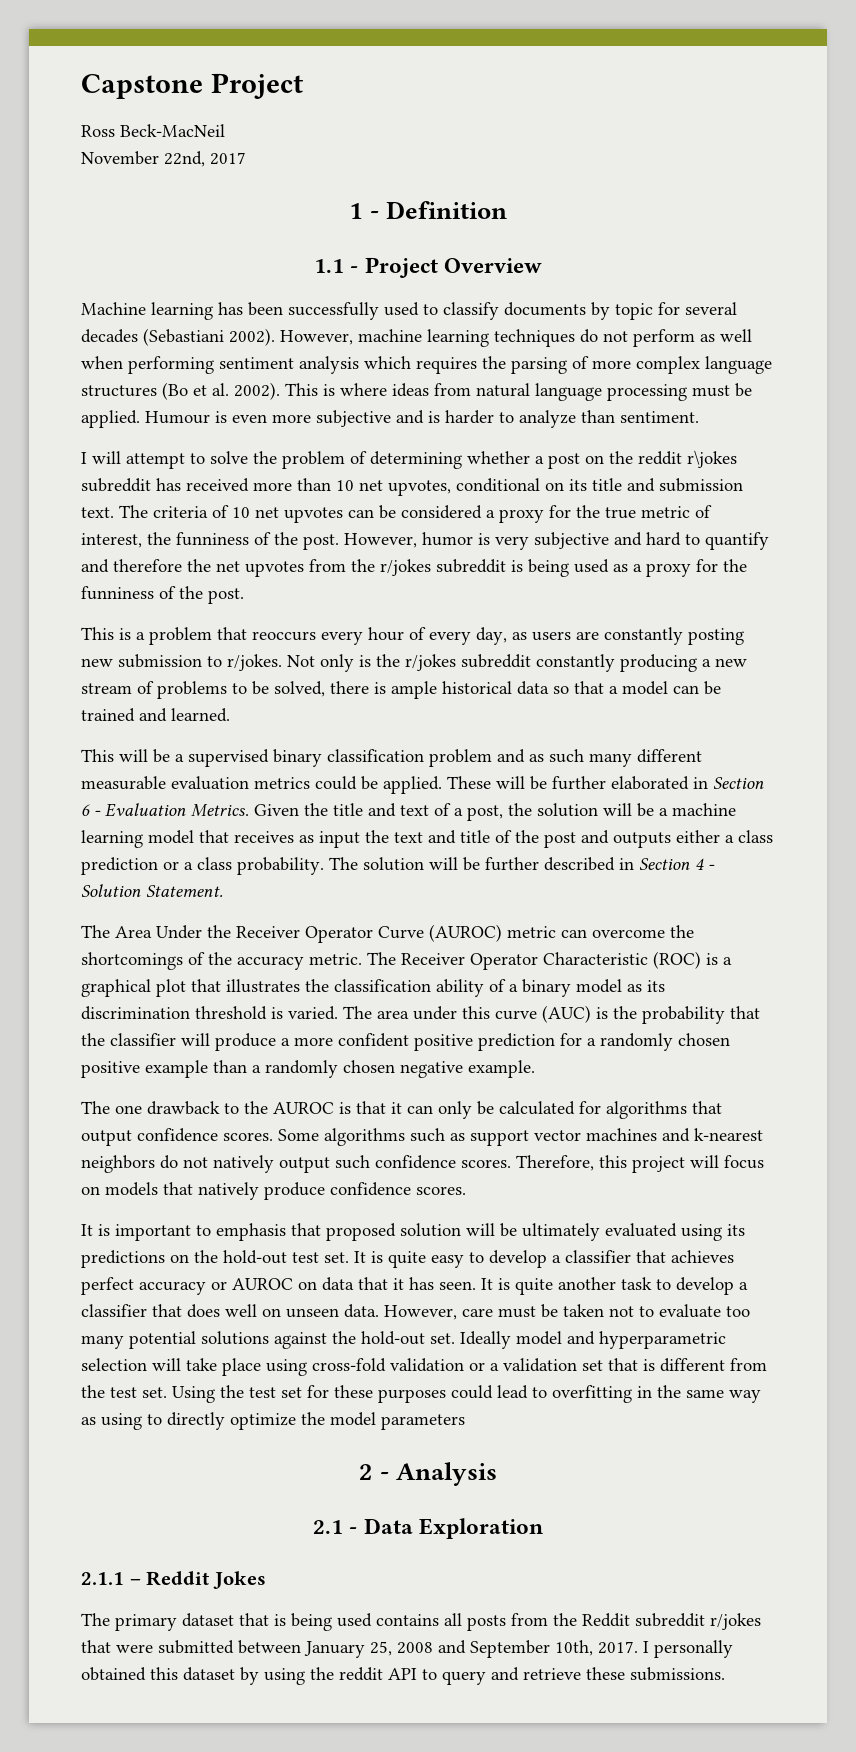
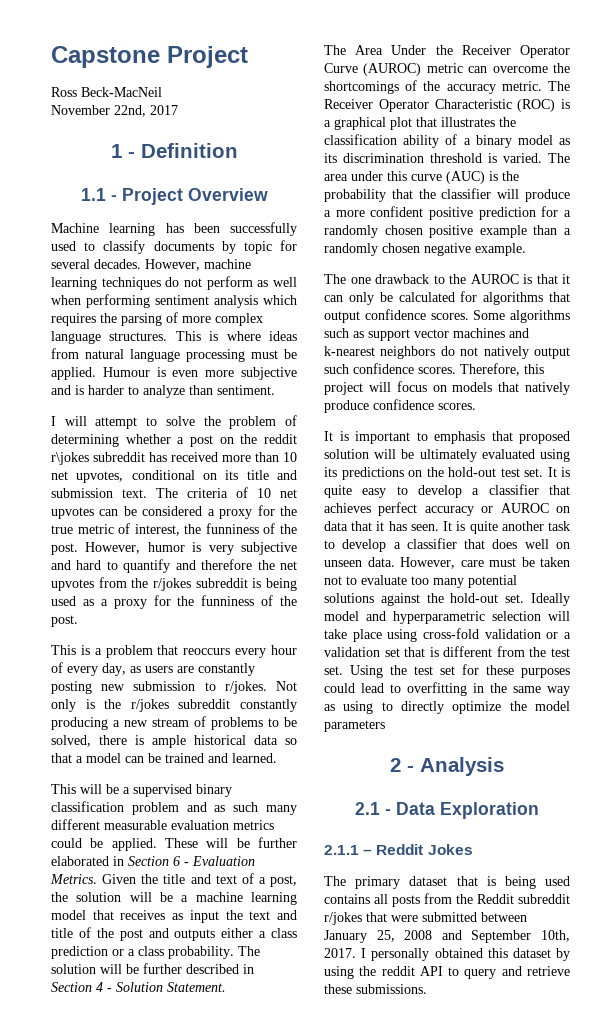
[81,328,275,346] decades (Sebastiani 2002). -> [94,259,141,269] decades.
[81,382,280,400] structures (Bo et al. 2002). -> [109,332,168,341] structures.

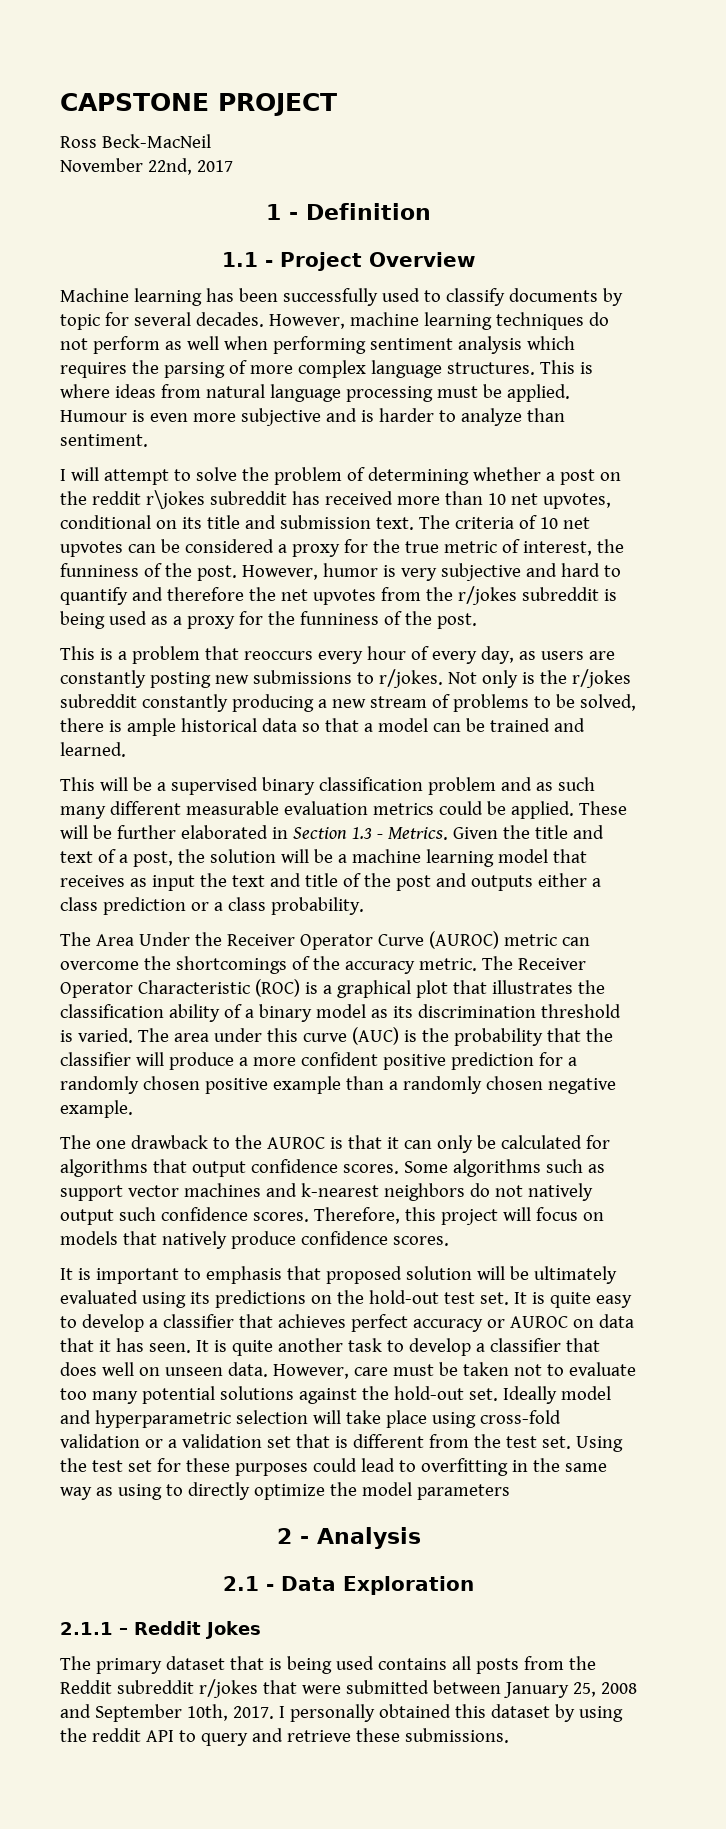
[51,46,248,68] Capstone Project -> [60,93,337,116] CAPSTONE PROJECT
[133,681,196,691] submission -> [252,670,352,684] submissions
[173,856,255,866] 6 - Evaluation -> [351,827,383,839] 1.3 -
[238,946,260,956] [51,963,254,974] [51,982,226,992] The solution will be further described in Section 4 - Solution Statement. -> (364, 906) none

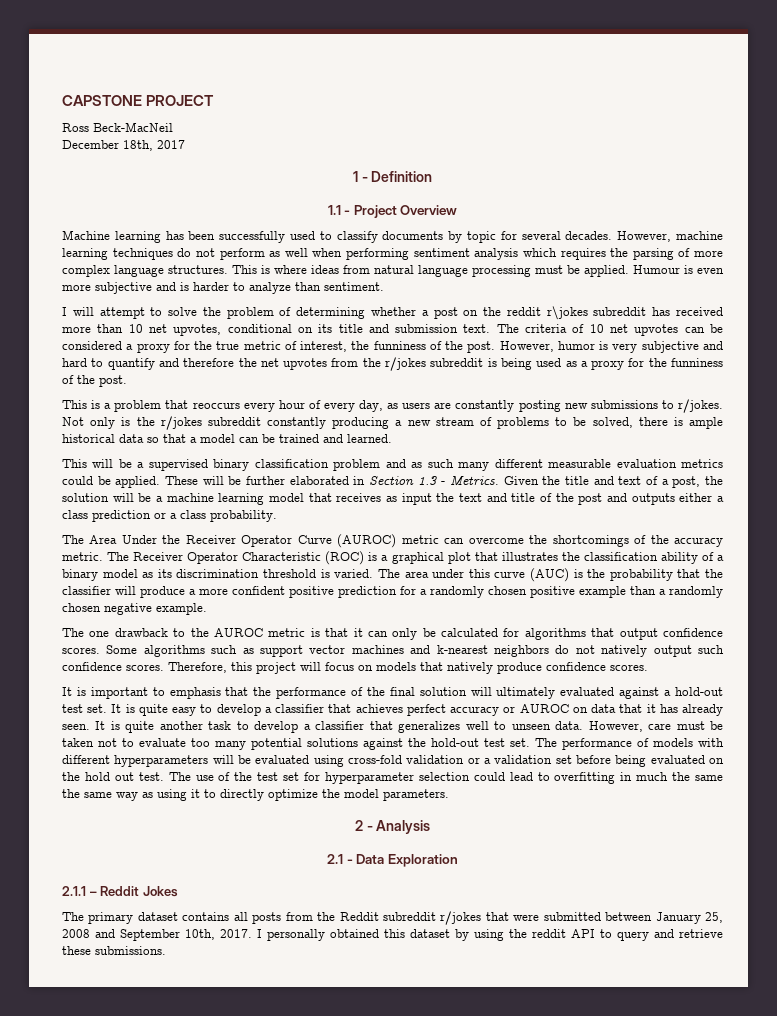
[60,158,192,175] November 22nd, -> [62,140,153,151] December 18th,
(325, 1143) none -> [268,628,306,637] metric
[325,1266,529,1284] proposed solution will be -> [253,687,492,699] the performance of the final solution will
[141,1290,364,1308] using its predictions on the -> [619,687,672,699] against a
(144, 1345) none -> [681,704,723,716] already
[60,1362,160,1376] does well on -> [398,721,507,733] generalizes well to
[468,1386,611,1404] [60,1410,427,1428] set. Ideally model and hyperparametric selection will take place -> [484,738,724,750] [62,755,310,767] test set. The performance of models with different hyperparameters will be evaluated
[295,1434,623,1452] that is different from the test set. Using -> [576,755,725,767] [62,772,231,781] before being evaluated on the hold out test. The use of
[185,1458,308,1476] these purposes -> [324,772,470,784] hyperparameter selection
(528, 1466) none -> [636,772,723,781] much the same
(162, 1492) none -> [191,789,200,798] it
[416,1484,510,1500] parameters -> [383,789,449,801] parameters.
[229,1656,374,1674] that is being used -> (178, 916) none

